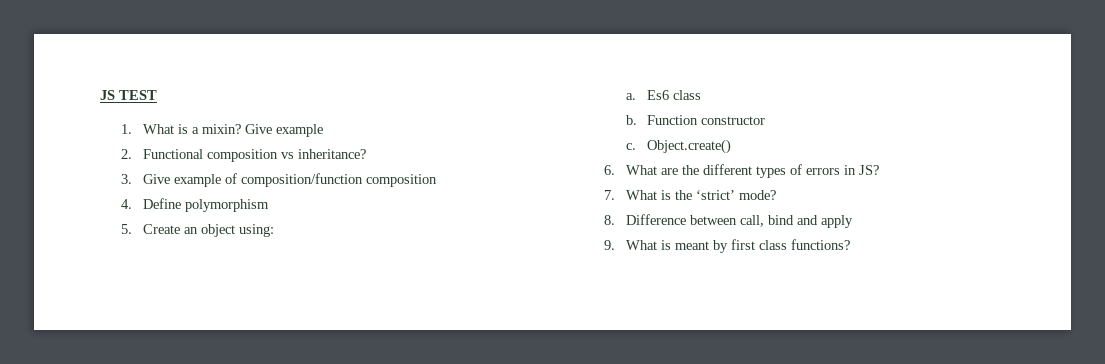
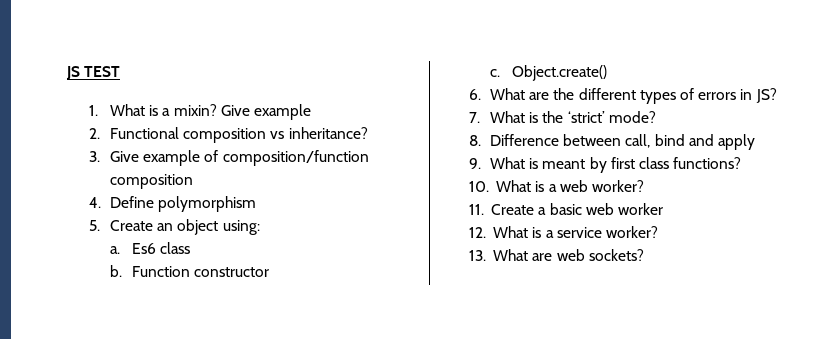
(850, 244) none -> [468,180,645,192] [468,203,664,215] [468,226,659,238] [468,249,644,261] // 10. What is a web worker? // 11. Create a basic web worker // 12. What is a service worker? // 13. What are web sockets?

